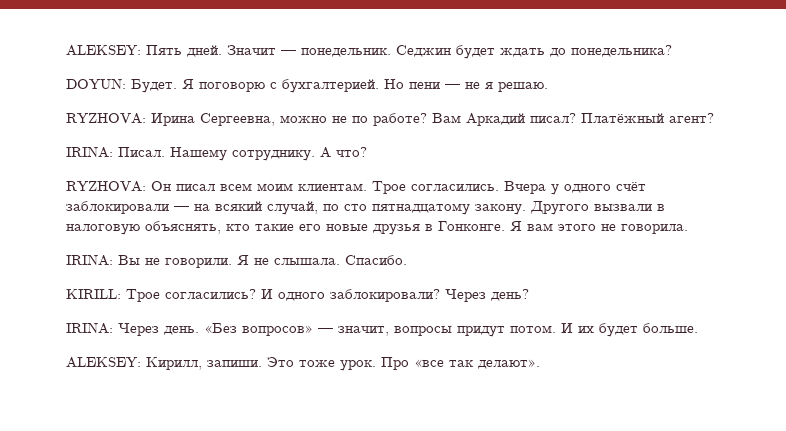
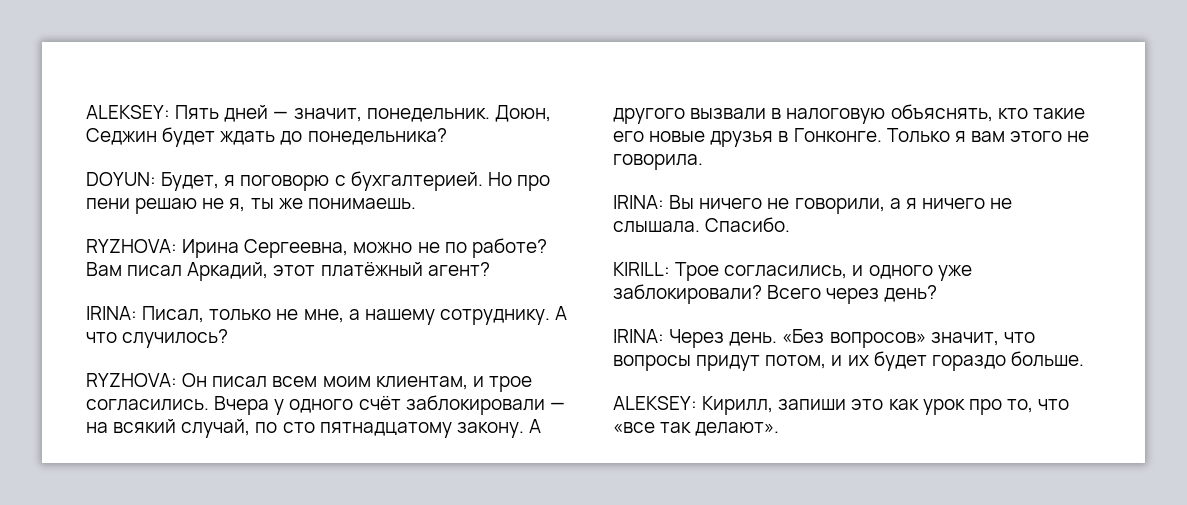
[187,45,391,57] дней. Значит — понедельник. -> [224,105,551,122] дней — значит, понедельник. Доюн,
[131,79,194,93] Будет. Я -> [161,172,236,191] Будет, я
[409,82,548,92] пени — не я решаю. -> [516,175,550,191] [86,198,416,214] про пени решаю не я, ты же понимаешь.
[466,113,714,126] [66,146,367,161] Аркадий писал? Платёжный агент? // IRINA: Писал. Нашему сотруднику. А что? -> [127,262,490,281] [86,306,568,325] [86,329,229,348] писал Аркадий, этот платёжный агент? // IRINA: Писал, только не мне, а нашему сотруднику. А что случилось?
[298,181,406,194] клиентам. Трое -> [375,376,532,392] клиентам, и трое
[530,201,589,215] Другого -> [528,419,541,433] [613,108,685,124] А другого
[510,221,522,231] Я -> [886,128,966,143] Только я
[145,255,249,268] не говорили. Я -> [699,198,985,214] ничего не говорили, а я ничего
[165,289,486,302] согласились? И одного заблокировали? Через -> [724,265,972,281] [613,284,880,304] согласились, и одного уже заблокировали? Всего через
[318,323,573,337] — значит, вопросы придут потом. И -> [930,332,1035,346] [613,355,843,371] значит, что вопросы придут потом, и
(638, 330) none -> [931,355,1006,371] гораздо
[207,357,409,371] запиши. Это тоже урок. Про -> [778,399,1070,415] запиши это как урок про то, что

